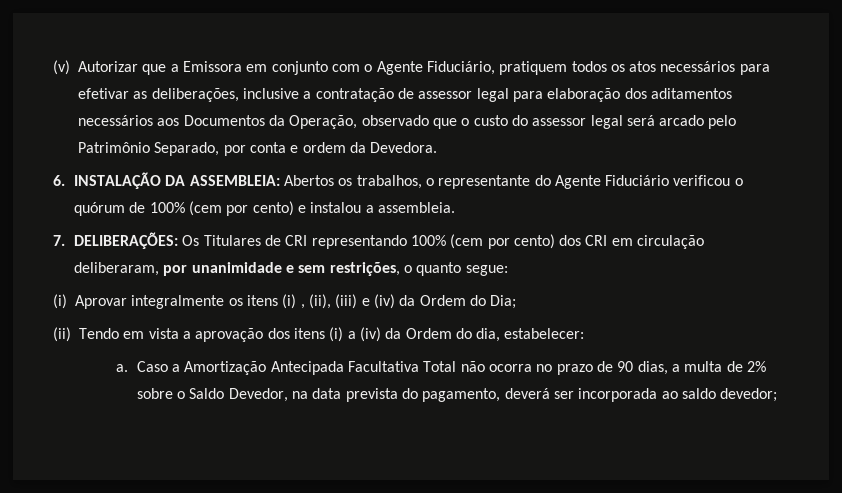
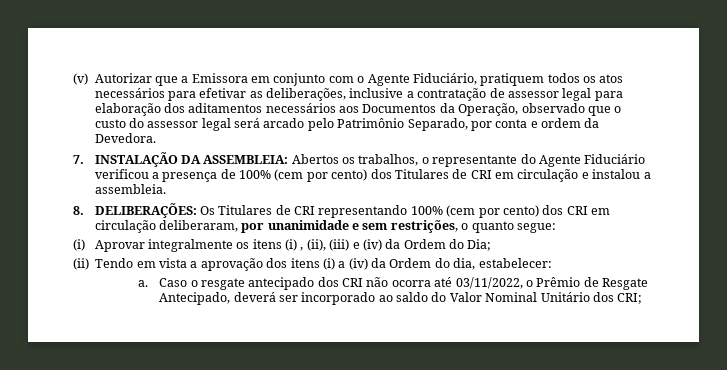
[53,175,65,186] 6. -> [73,155,84,164] 7.
[734,178,743,186] [73,202,125,216] o quórum -> [151,172,218,182] a presença
(294, 208) none -> [370,169,579,182] dos Titulares de CRI em circulação
[53,235,65,246] 7. -> [73,206,84,215] 8.
[172,361,766,375] [136,388,501,402] a Amortização Antecipada Facultativa Total não ocorra no prazo de 90 dias, a multa de 2% sobre o Saldo Devedor, na data prevista do pagamento, -> [190,277,649,290] [159,292,231,305] o resgate antecipado dos CRI não ocorra até 03/11/2022, o Prêmio de Resgate Antecipado,
[578,388,658,402] incorporada -> [301,292,376,305] incorporado
[720,388,778,402] devedor; -> [431,292,643,304] do Valor Nominal Unitário dos CRI;

